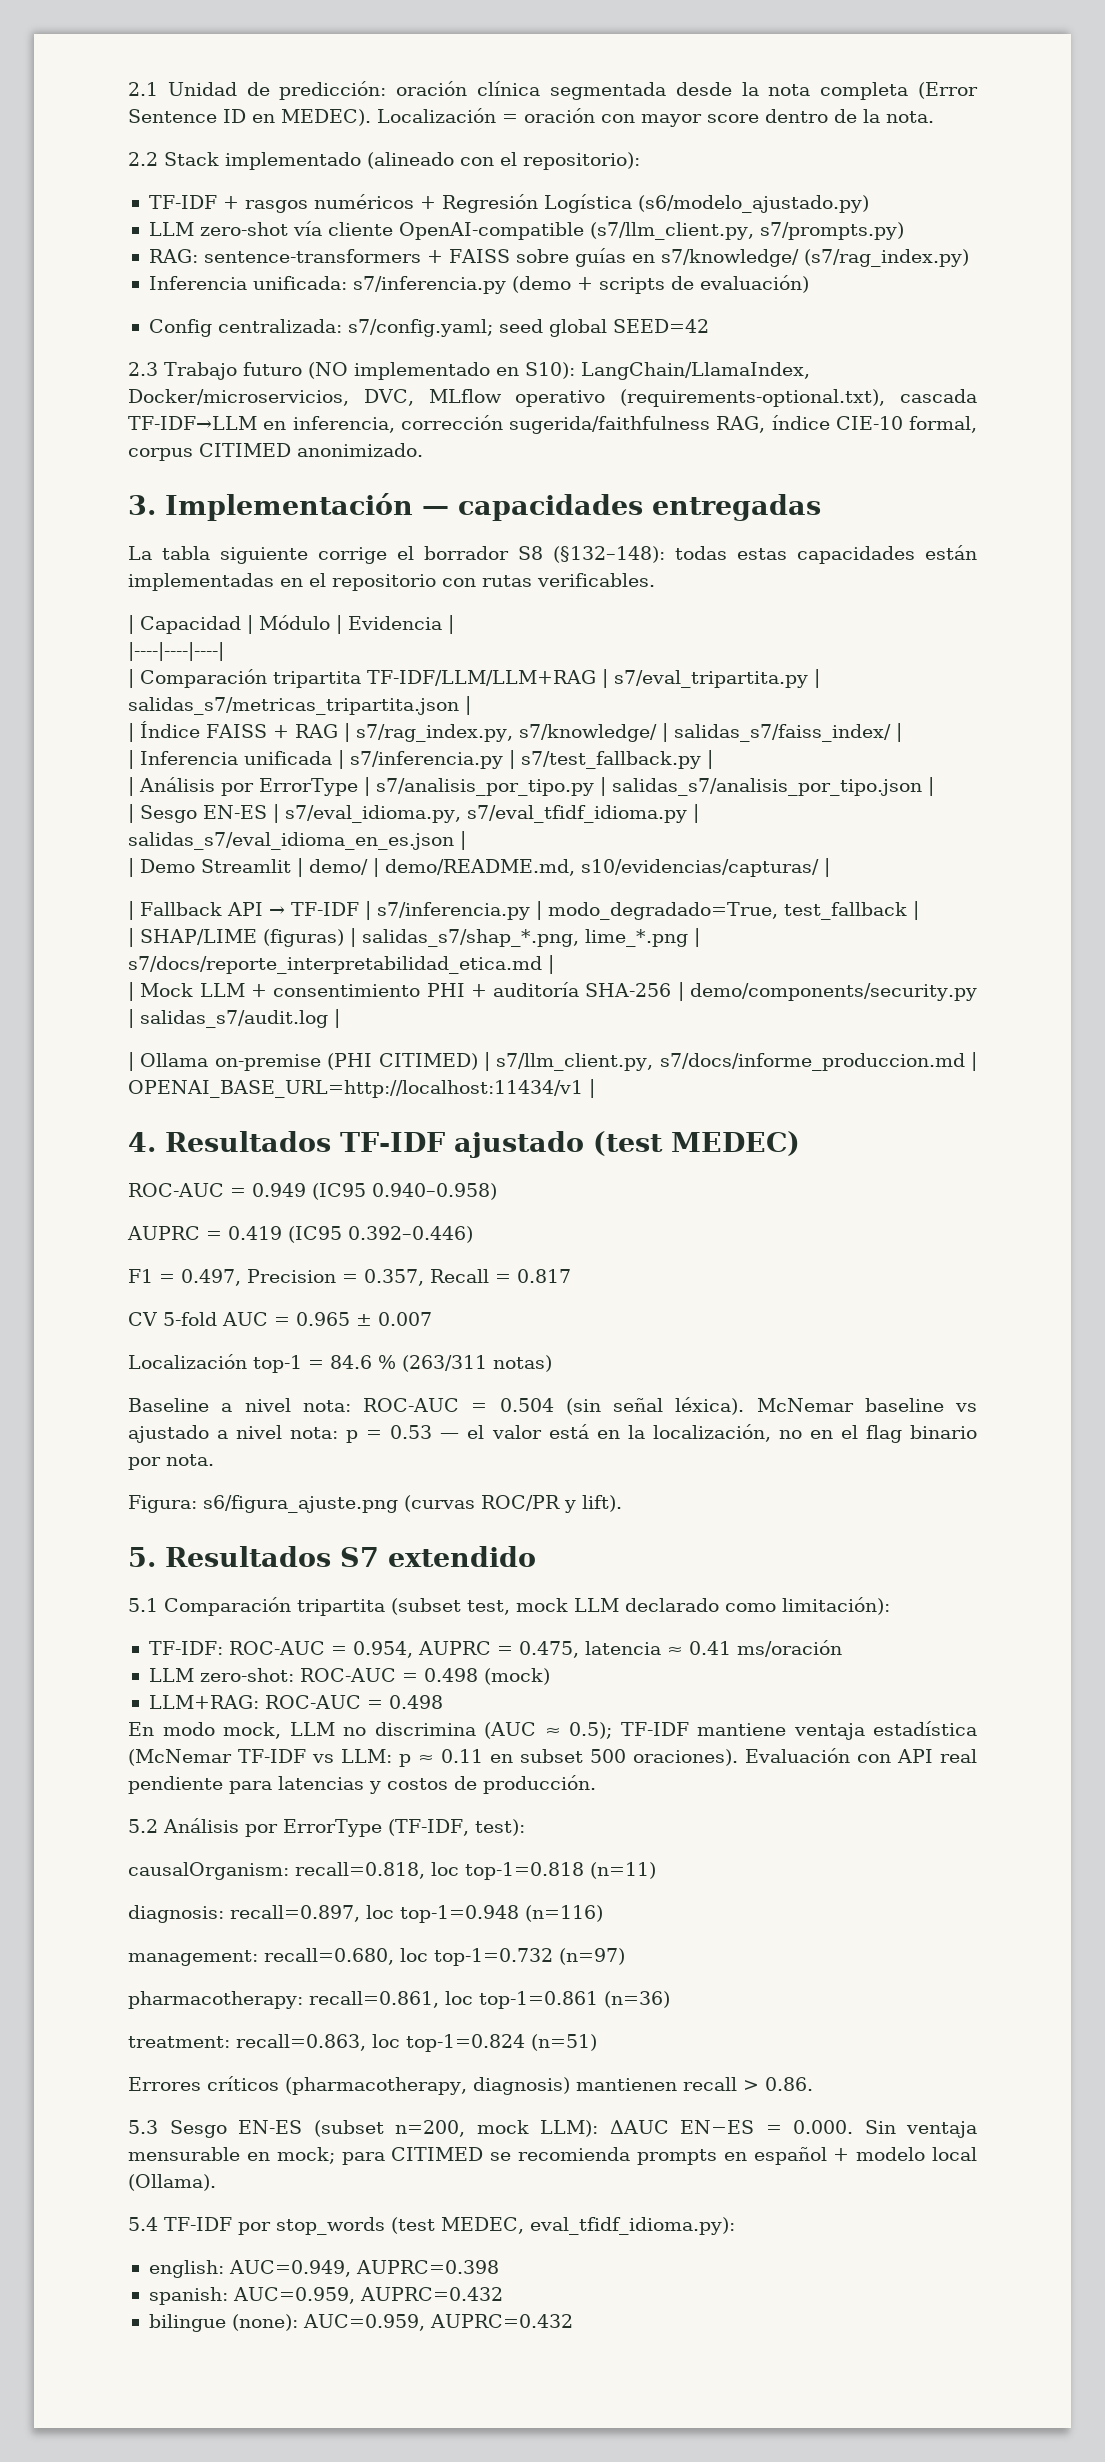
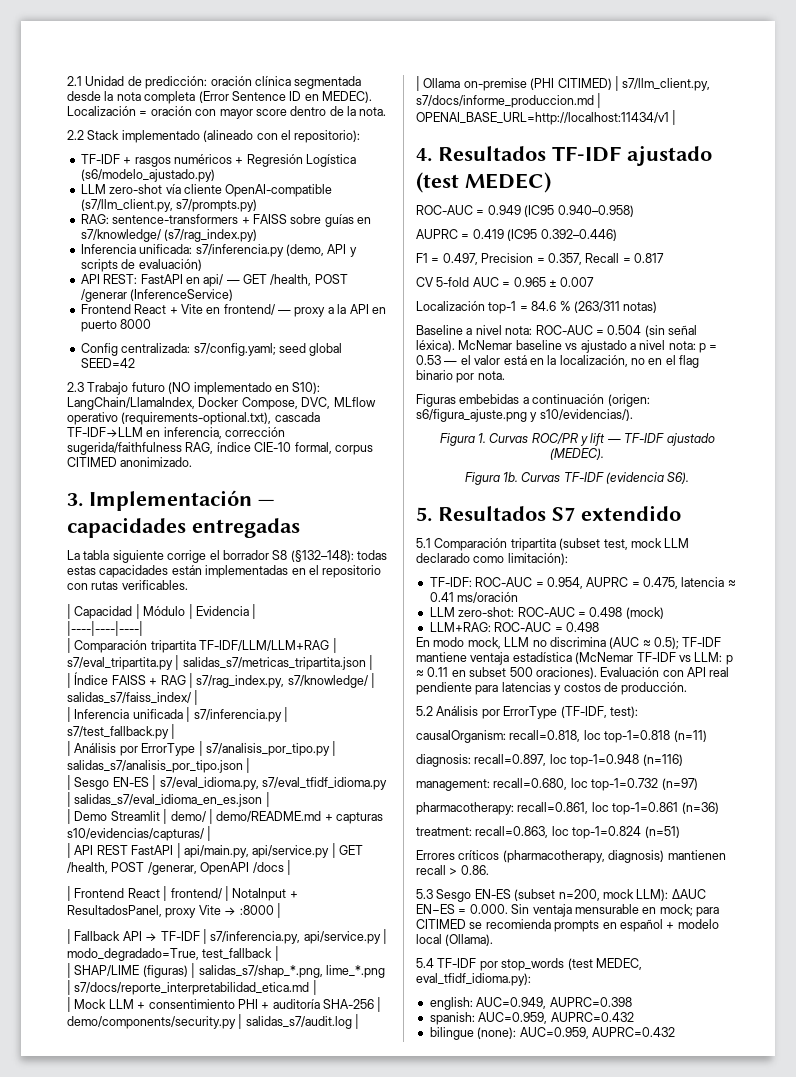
[511,276,593,293] (demo + -> [285,244,357,257] (demo, API y
(809, 284) none -> [80,274,348,287] [80,289,234,302] [80,304,386,317] [80,319,152,332] // API REST: FastAPI en api/ — GET /health, POST /generar (InferenceService) // Frontend React + Vite en frontend/ — proxy a la API en puerto 8000
[128,389,349,406] Docker/microservicios, -> [198,397,298,410] Docker Compose,
[385,859,575,876] demo/README.md, -> [216,811,383,824] demo/README.md + capturas
(830, 867) none -> [67,843,363,858] [67,860,291,875] [67,886,298,901] [67,903,281,918] // | API REST FastAPI | api/main.py, api/service.py | GET /health, POST /generar, OpenAPI /docs | // | Frontend React | frontend/ | NotaInput + ResultadosPanel, proxy Vite → :8000 |
[376,902,530,920] s7/inferencia.py -> [210,931,381,944] s7/inferencia.py, api/service.py
[128,1495,622,1513] Figura: s6/figura_ajuste.png (curvas ROC/PR y lift). -> [416,394,650,407] [416,409,633,422] [439,433,715,446] [550,448,604,460] [464,472,690,485] Figuras embebidas a continuación (origen: s6/figura_ajuste.png y s10/evidencias/). // Figura 1. Curvas ROC/PR y lift — TF-IDF ajustado (MEDEC). // Figura 1b. Curvas TF-IDF (evidencia S6).

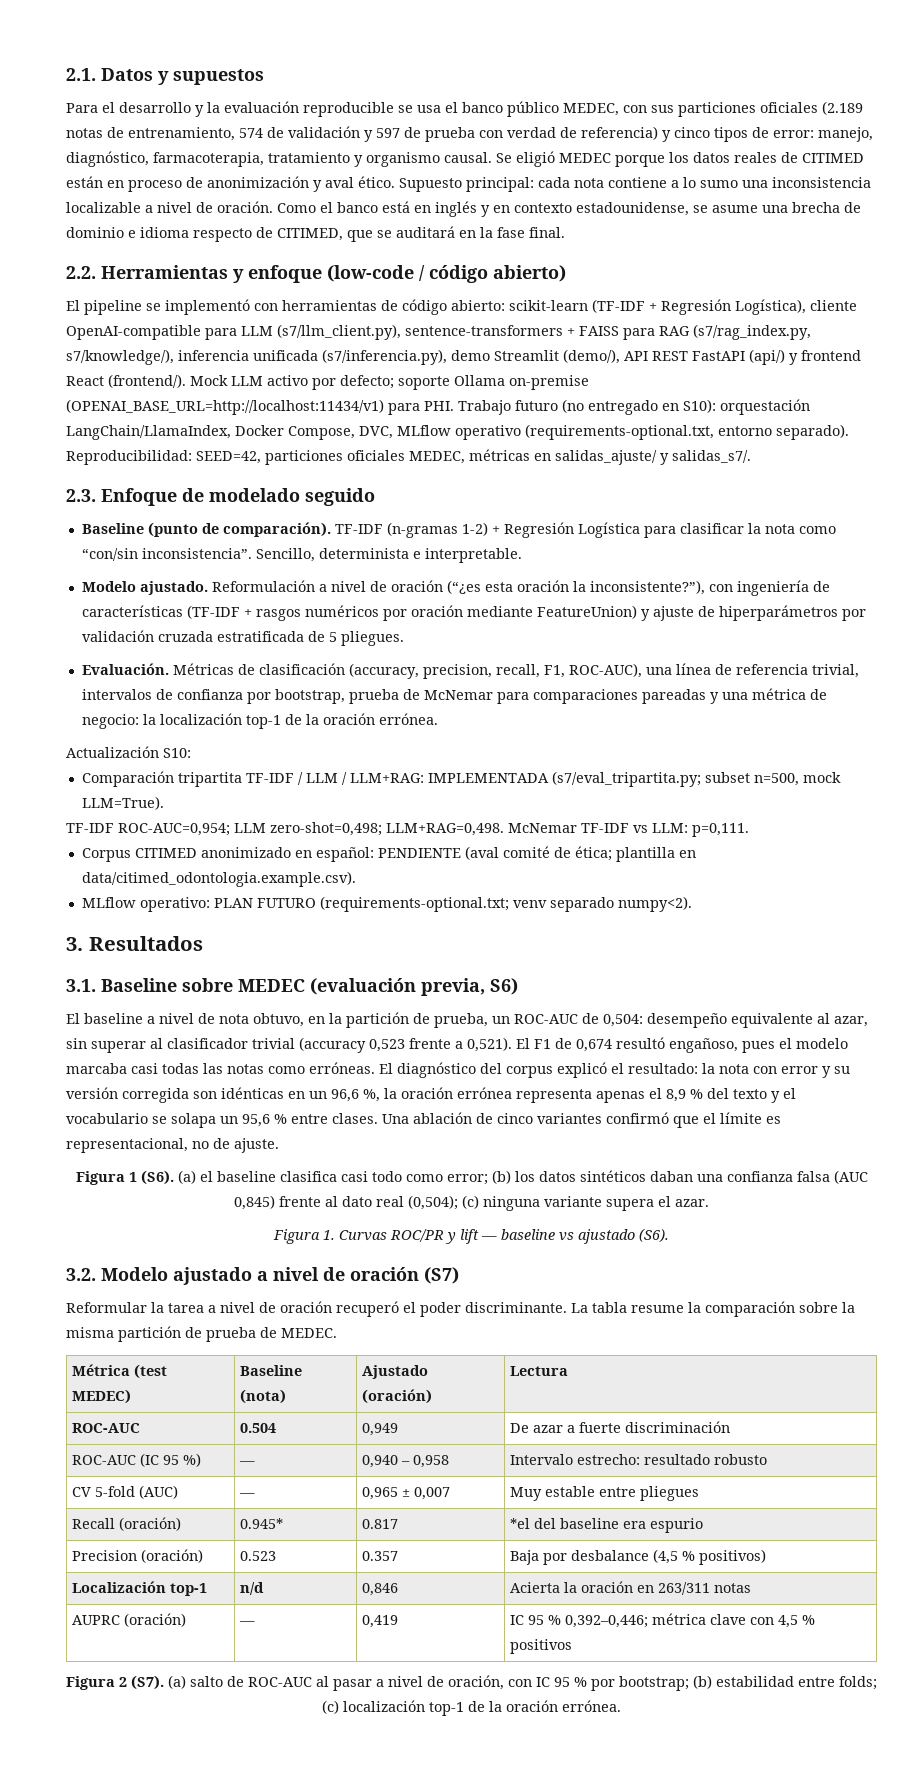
[67,76,362,89] [67,91,372,104] [67,106,387,119] [67,130,361,143] [80,154,356,167] [80,169,215,182] [80,184,333,197] [80,199,258,212] [80,214,371,227] [80,229,258,242] [80,244,357,257] [80,259,202,272] [80,274,348,287] [80,289,234,302] [80,304,386,317] [80,319,152,332] [80,343,343,356] [80,358,135,368] [67,382,272,395] 2.1 Unidad de predicción: oración clínica segmentada desde la nota completa (Error Sentence ID en MEDEC). Localización = oración con mayor score dentro de la nota. // 2.2 Stack implementado (alineado con el repositorio): // TF-IDF + rasgos numéricos + Regresión Logística (s6/modelo_ajustado.py) // LLM zero-shot vía cliente OpenAI-compatible (s7/llm_client.py, s7/prompts.py) // RAG: sentence-transformers + FAISS sobre guías en s7/knowledge/ (s7/rag_index.py) // Inferencia unificada: s7/inferencia.py (demo, API y scripts de evaluación) // API REST: FastAPI en api/ — GET /health, POST /generar (InferenceService) // Frontend React + Vite en frontend/ — proxy a la API en puerto 8000 // Config centralizada: s7/config.yaml; seed global SEED=42 // 2.3 Trabajo futuro (NO implementado -> [66,68,264,85] [66,101,863,117] [66,126,873,142] [66,151,864,167] [66,176,871,192] [66,201,861,217] [66,226,565,242] [66,265,566,283] [66,299,857,315] [66,324,811,340] [66,349,861,365] [66,374,589,390] [66,399,658,415] 2.1. Datos y supuestos // Para el desarrollo y la evaluación reproducible se usa el banco público MEDEC, con sus particiones oficiales (2.189 notas de entrenamiento, 574 de validación y 597 de prueba con verdad de referencia) y cinco tipos de error: manejo, diagnóstico, farmacoterapia, tratamiento y organismo causal. Se eligió MEDEC porque los datos reales de CITIMED están en proceso de anonimización y aval ético. Supuesto principal: cada nota contiene a lo sumo una inconsistencia localizable a nivel de oración. Como el banco está en inglés y en contexto estadounidense, se asume una brecha de dominio e idioma respecto de CITIMED, que se auditará en la fase final. // 2.2. Herramientas y enfoque (low-code / código abierto) // El pipeline se implementó con herramientas de código abierto: scikit-learn (TF-IDF + Regresión Logística), cliente OpenAI-compatible para LLM (s7/llm_client.py), sentence-transformers + FAISS para RAG (s7/rag_index.py, s7/knowledge/), inferencia unificada (s7/inferencia.py), demo Streamlit (demo/), API REST FastAPI (api/) y frontend React (frontend/). Mock LLM activo por defecto; soporte Ollama on-premise (OPENAI_BASE_URL=http://localhost:11434/v1) para PHI. Trabajo futuro (no entregado
(321, 388) none -> [720,399,810,415] orquestación
[121,412,320,425] [67,427,286,439] [67,442,373,455] [67,457,193,467] [67,490,274,511] [67,517,300,538] [67,550,387,563] [67,565,382,578] [67,580,188,590] [67,604,257,619] [67,621,143,636] [67,638,337,653] [67,655,374,670] [67,672,375,688] [67,690,199,705] [67,707,288,722] [67,724,176,739] [67,741,337,756] [67,758,251,773] [67,775,387,790] [67,792,270,807] [67,809,383,824] [67,826,212,841] [67,843,363,858] [67,860,291,875] [67,886,298,901] [67,903,281,918] [67,929,387,944] [67,946,279,961] [67,963,385,978] [67,980,317,995] [67,997,382,1012] [67,1014,360,1029] [416,76,711,91] [416,93,602,108] [416,110,677,125] [416,145,712,166] [416,172,551,193] [416,205,634,217] [416,229,617,241] [416,253,664,265] [416,277,595,287] [416,301,658,314] [416,325,697,337] [416,340,718,353] [416,355,700,368] [416,370,505,383] [416,394,650,407] [416,409,633,422] (requirements-optional.txt), cascada TF-IDF→LLM en inferencia, corrección sugerida/faithfulness RAG, índice CIE-10 formal, corpus CITIMED anonimizado. // 3. Implementación — capacidades entregadas // La tabla siguiente corrige el borrador S8 (§132–148): todas estas capacidades están implementadas en el repositorio con rutas verificables. // | Capacidad | Módulo | Evidencia | // |----|----|----| // | Comparación tripartita TF-IDF/LLM/LLM+RAG | s7/eval_tripartita.py | salidas_s7/metricas_tripartita.json | // | Índice FAISS + RAG | s7/rag_index.py, s7/knowledge/ | salidas_s7/faiss_index/ | // | Inferencia unificada | s7/inferencia.py | s7/test_fallback.py | // | Análisis por ErrorType | s7/analisis_por_tipo.py | salidas_s7/analisis_por_tipo.json | // | Sesgo EN-ES | s7/eval_idioma.py, s7/eval_tfidf_idioma.py | salidas_s7/eval_idioma_en_es.json | // | Demo Streamlit | demo/ | demo/README.md + capturas s10/evidencias/capturas/ | // | API REST FastAPI | api/main.py, api/service.py | GET /health, POST /generar, OpenAPI /docs | // | Frontend React | frontend/ | NotaInput + ResultadosPanel, proxy Vite → :8000 | // | Fallback API → TF-IDF | s7/inferencia.py, api/service.py | modo_degradado=True, test_fallback | // | SHAP/LIME (figuras) | salidas_s7/shap_*.png, lime_*.png | s7/docs/reporte_interpretabilidad_etica.md | // | Mock LLM + consentimiento PHI + auditoría SHA-256 | demo/components/security.py | salidas_s7/audit.log | // | Ollama on-premise (PHI CITIMED) | s7/llm_client.py, s7/docs/informe_produccion.md | OPENAI_BASE_URL=http://localhost:11434/v1 | // 4. Resultados TF-IDF ajustado (test MEDEC) // ROC-AUC = 0.949 (IC95 0.940–0.958) // AUPRC = 0.419 (IC95 0.392–0.446) // F1 = 0.497, Precision = 0.357, Recall = 0.817 // CV 5-fold AUC = 0.965 ± 0.007 // Localización top-1 = 84.6 % (263/311 notas) // Baseline a nivel nota: ROC-AUC = 0.504 (sin señal léxica). McNemar baseline vs ajustado a nivel nota: p = 0.53 — el valor está en la localización, no en el flag binario por nota. // Figuras embebidas a continuación (origen: s6/figura_ajuste.png y s10/evidencias/). -> [525,424,849,440] [66,449,751,465] [66,488,375,506] [81,522,836,538] [81,548,522,563] [81,580,830,596] [81,605,866,621] [81,630,404,646] [81,663,859,679] [81,688,827,704] [81,713,438,729] [66,746,191,758] [81,771,841,787] [81,796,164,810] [66,822,749,837] [81,846,696,862] [81,871,356,887] [81,896,692,912] [66,936,203,951] [66,978,518,996] [66,1012,868,1028] [66,1037,848,1053] [66,1062,850,1078] [66,1087,796,1103] [66,1112,781,1128] [66,1138,279,1153] [75,1170,868,1185] [234,1195,709,1211] (requirements-optional.txt, entorno separado). Reproducibilidad: SEED=42, particiones oficiales MEDEC, métricas en salidas_ajuste/ y salidas_s7/. // 2.3. Enfoque de modelado seguido // Baseline (punto de comparación). TF-IDF (n-gramas 1-2) + Regresión Logística para clasificar la nota como “con/sin inconsistencia”. Sencillo, determinista e interpretable. // Modelo ajustado. Reformulación a nivel de oración (“¿es esta oración la inconsistente?”), con ingeniería de características (TF-IDF + rasgos numéricos por oración mediante FeatureUnion) y ajuste de hiperparámetros por validación cruzada estratificada de 5 pliegues. // Evaluación. Métricas de clasificación (accuracy, precision, recall, F1, ROC-AUC), una línea de referencia trivial, intervalos de confianza por bootstrap, prueba de McNemar para comparaciones pareadas y una métrica de negocio: la localización top-1 de la oración errónea. // Actualización S10: // Comparación tripartita TF-IDF / LLM / LLM+RAG: IMPLEMENTADA (s7/eval_tripartita.py; subset n=500, mock LLM=True). // TF-IDF ROC-AUC=0,954; LLM zero-shot=0,498; LLM+RAG=0,498. McNemar TF-IDF vs LLM: p=0,111. // Corpus CITIMED anonimizado en español: PENDIENTE (aval comité de ética; plantilla en data/citimed_odontologia.example.csv). // MLflow operativo: PLAN FUTURO (requirements-optional.txt; venv separado numpy<2). // 3. Resultados // 3.1. Baseline sobre MEDEC (evaluación previa, S6) // El baseline a nivel de nota obtuvo, en la partición de prueba, un ROC-AUC de 0,504: desempeño equivalente al azar, sin superar al clasificador trivial (accuracy 0,523 frente a 0,521). El F1 de 0,674 resultó engañoso, pues el modelo marcaba casi todas las notas como erróneas. El diagnóstico del corpus explicó el resultado: la nota con error y su versión corregida son idénticas en un 96,6 %, la oración errónea representa apenas el 8,9 % del texto y el vocabulario se solapa un 95,6 % entre clases. Una ablación de cinco variantes confirmó que el límite es representacional, no de ajuste. // Figura 1 (S6). (a) el baseline clasifica casi todo como error; (b) los datos sintéticos daban una confianza falsa (AUC 0,845) frente al dato real (0,504); (c) ninguna variante supera el azar.
[624,433,715,446] [550,448,604,460] [464,472,690,485] [416,505,681,522] [416,538,690,551] [416,553,568,565] [429,577,736,589] [429,592,519,603] [429,607,664,619] [429,622,599,632] [416,637,722,649] [416,652,733,665] [416,667,730,679] [416,682,688,695] [416,706,638,719] [416,730,707,743] [416,754,683,767] [416,778,698,791] [416,802,719,815] [416,826,680,839] [416,850,726,863] [416,865,489,875] [416,889,706,902] [416,904,719,917] [416,919,719,932] [416,934,494,946] [416,958,642,971] [416,973,531,986] [429,997,632,1010] [429,1012,634,1025] [429,1027,675,1040] TF-IDF ajustado (MEDEC). // Figura 1b. Curvas TF-IDF (evidencia S6). // 5. Resultados S7 extendido // 5.1 Comparación tripartita (subset test, mock LLM declarado como limitación): // TF-IDF: ROC-AUC = 0.954, AUPRC = 0.475, latencia ≈ 0.41 ms/oración // LLM zero-shot: ROC-AUC = 0.498 (mock) // LLM+RAG: ROC-AUC = 0.498 // En modo mock, LLM no discrimina (AUC ≈ 0.5); TF-IDF mantiene ventaja estadística (McNemar TF-IDF vs LLM: p ≈ 0.11 en subset 500 oraciones). Evaluación con API real pendiente para latencias y costos de producción. // 5.2 Análisis por ErrorType (TF-IDF, test): // causalOrganism: recall=0.818, loc top-1=0.818 (n=11) // diagnosis: recall=0.897, loc top-1=0.948 (n=116) // management: recall=0.680, loc top-1=0.732 (n=97) // pharmacotherapy: recall=0.861, loc top-1=0.861 (n=36) // treatment: recall=0.863, loc top-1=0.824 (n=51) // Errores críticos (pharmacotherapy, diagnosis) mantienen recall > 0.86. // 5.3 Sesgo EN-ES (subset n=200, mock LLM): ΔAUC EN−ES = 0.000. Sin ventaja mensurable en mock; para CITIMED se recomienda prompts en español + modelo local (Ollama). // 5.4 TF-IDF por stop_words (test MEDEC, eval_tfidf_idioma.py): // english: AUC=0.949, AUPRC=0.398 // spanish: AUC=0.959, AUPRC=0.432 // bilingue (none): AUC=0.959, AUPRC=0.432 -> [501,1228,669,1244] [66,1267,459,1285] [66,1301,855,1317] [66,1326,337,1342] [72,1364,168,1379] [72,1389,132,1404] [240,1365,303,1376] [240,1389,287,1404] [362,1365,429,1379] [362,1389,433,1404] [510,1366,569,1376] [72,1423,141,1433] [240,1423,277,1433] [362,1423,399,1436] [510,1421,731,1433] [72,1453,202,1467] [239,1461,256,1465] [362,1455,450,1468] [510,1454,768,1465] [72,1485,179,1499] [239,1493,256,1497] [362,1487,451,1500] [510,1486,700,1501] [72,1517,182,1531] [240,1518,284,1529] [362,1519,399,1529] [510,1518,704,1533] [72,1549,204,1563] [240,1551,277,1561] [362,1551,399,1561] [510,1549,767,1565] [72,1581,208,1596] [240,1582,265,1595] [362,1583,399,1596] [510,1581,752,1595] [72,1613,187,1627] [239,1621,256,1625] [362,1615,399,1628] [510,1613,816,1628] [510,1639,573,1654] [66,1675,877,1691] [322,1700,621,1716] baseline vs ajustado (S6). // 3.2. Modelo ajustado a nivel de oración (S7) // Reformular la tarea a nivel de oración recuperó el poder discriminante. La tabla resume la comparación sobre la misma partición de prueba de MEDEC. // Métrica (test MEDEC) | Baseline (nota) | Ajustado (oración) | Lectura // ROC-AUC | 0.504 | 0,949 | De azar a fuerte discriminación // ROC-AUC (IC 95 %) | — | 0,940 – 0,958 | Intervalo estrecho: resultado robusto // CV 5-fold (AUC) | — | 0,965 ± 0,007 | Muy estable entre pliegues // Recall (oración) | 0.945* | 0.817 | *el del baseline era espurio // Precision (oración) | 0.523 | 0.357 | Baja por desbalance (4,5 % positivos) // Localización top-1 | n/d | 0,846 | Acierta la oración en 263/311 notas // AUPRC (oración) | — | 0,419 | IC 95 % 0,392–0,446; métrica clave con 4,5 % positivos // Figura 2 (S7). (a) salto de ROC-AUC al pasar a nivel de oración, con IC 95 % por bootstrap; (b) estabilidad entre folds; (c) localización top-1 de la oración errónea.

